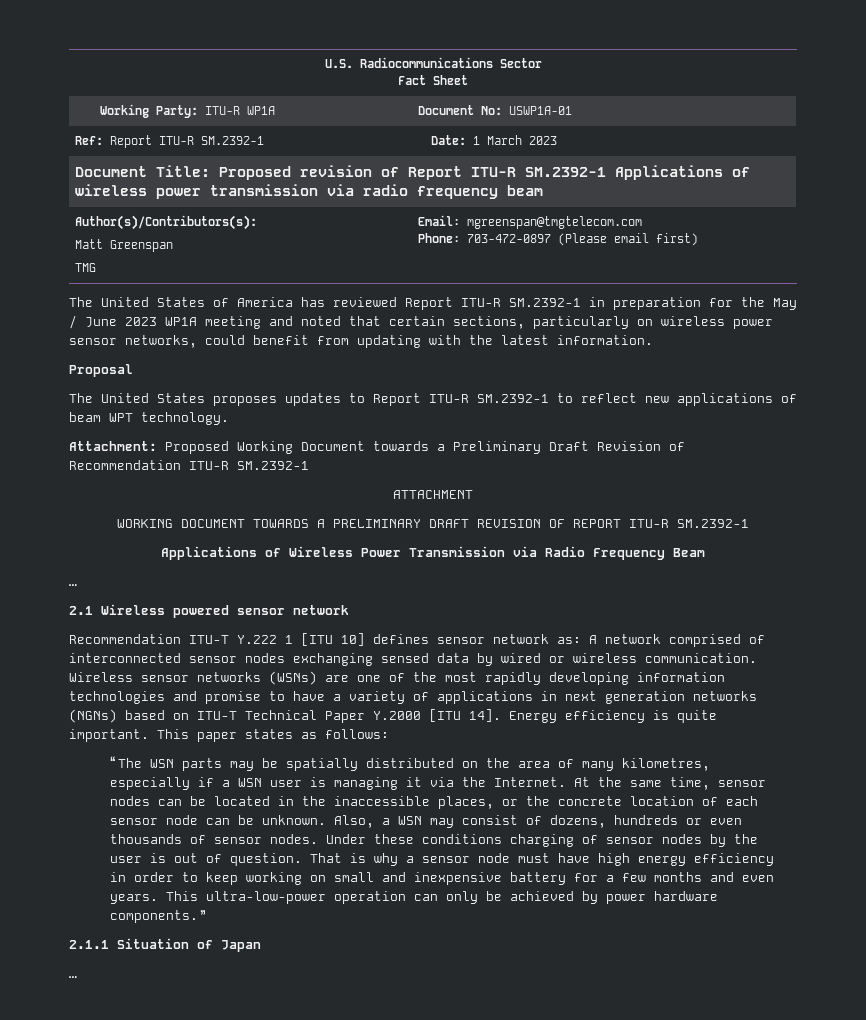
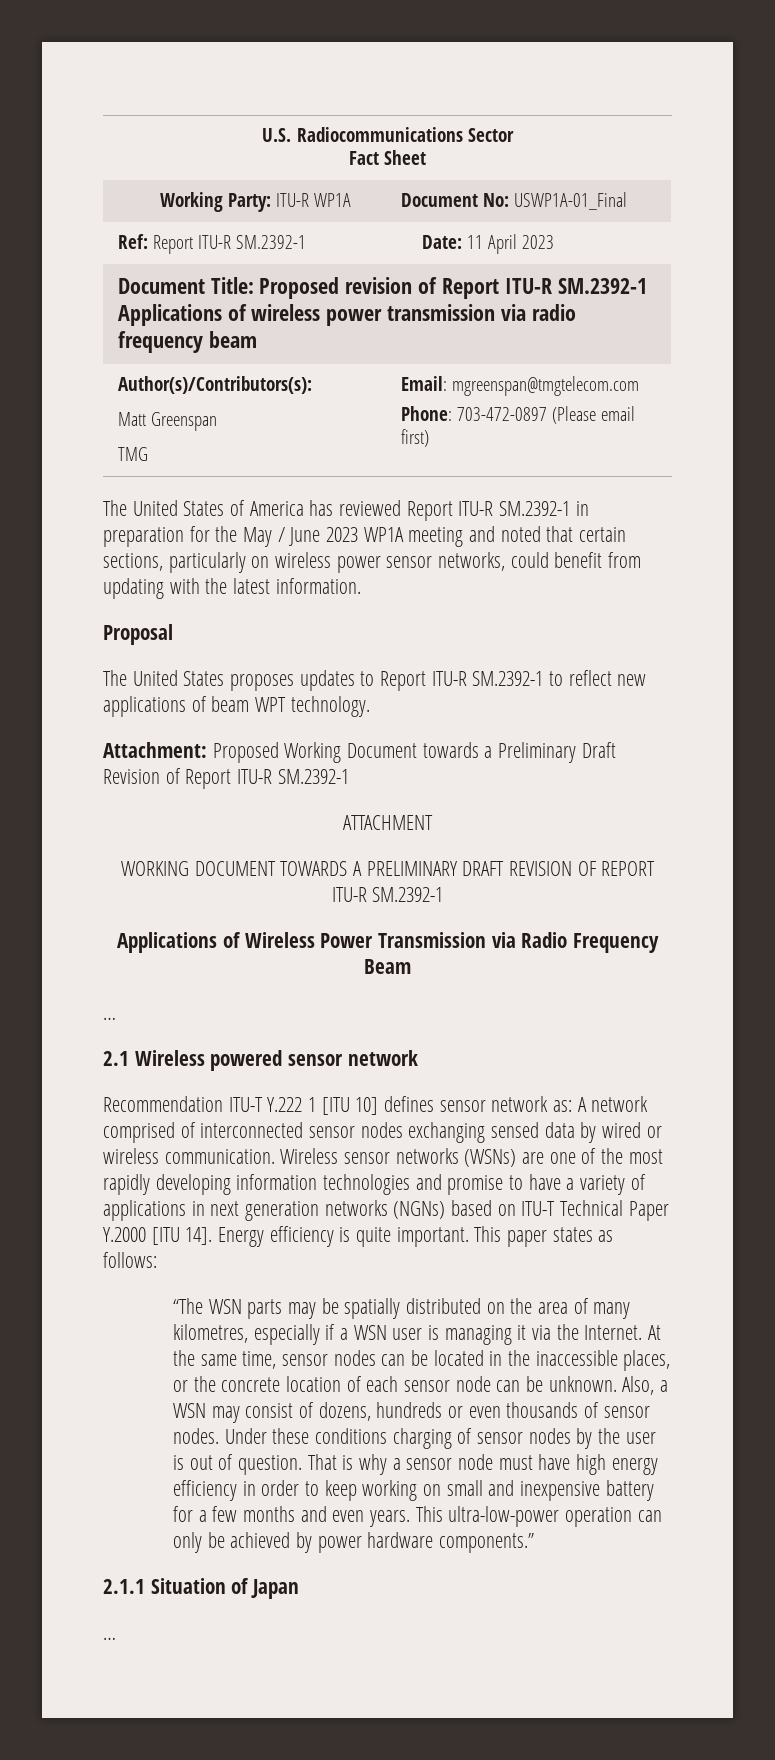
[509,106,573,115] USWP1A-01 -> [513,192,627,210] USWP1A-01_Final
[472,135,522,145] 1 March -> [466,234,517,254] 11 April
[69,460,181,470] Recommendation -> [185,769,232,789] Report

